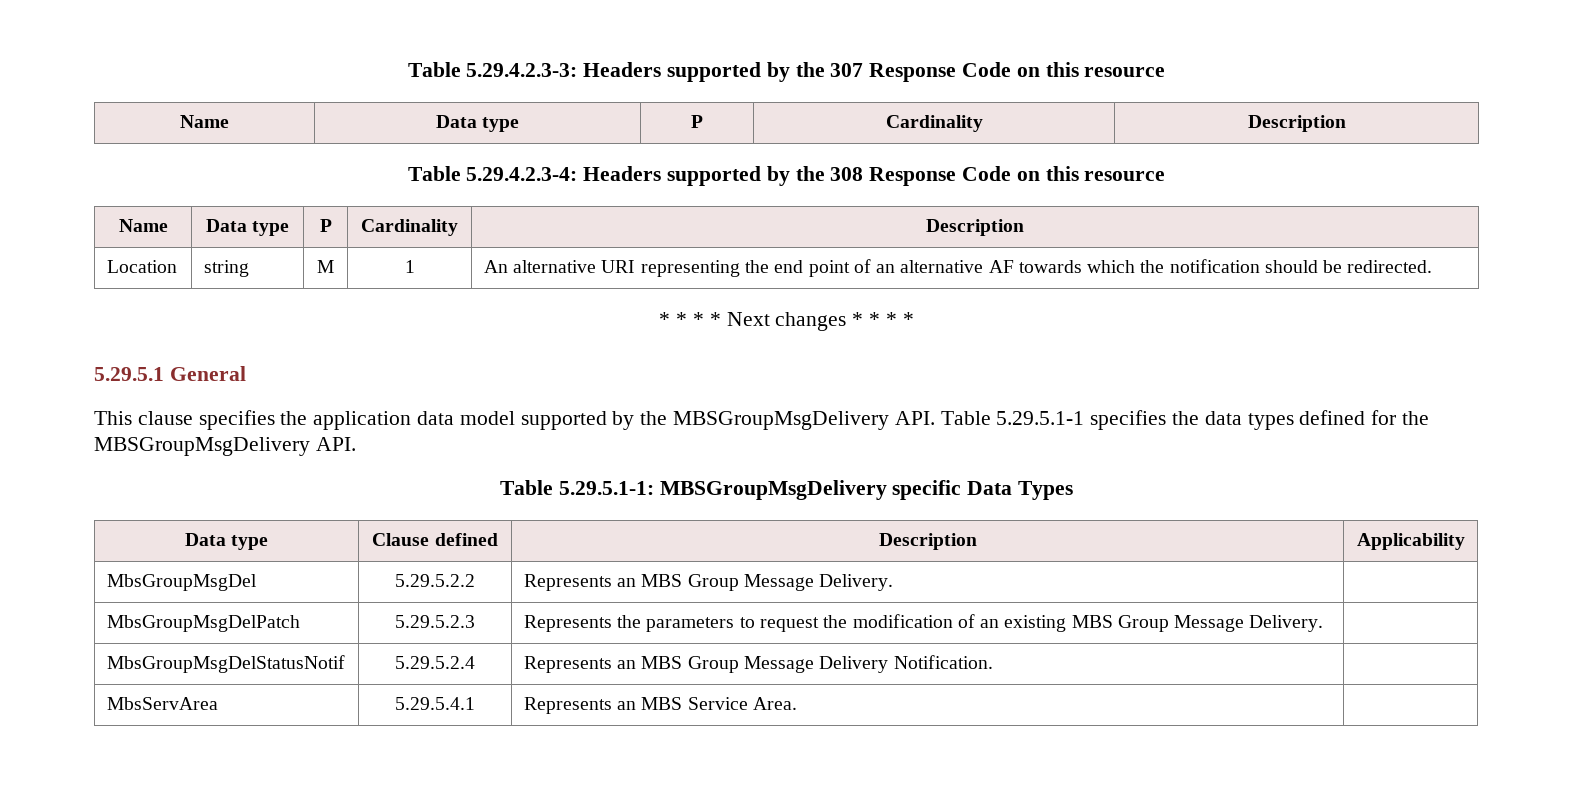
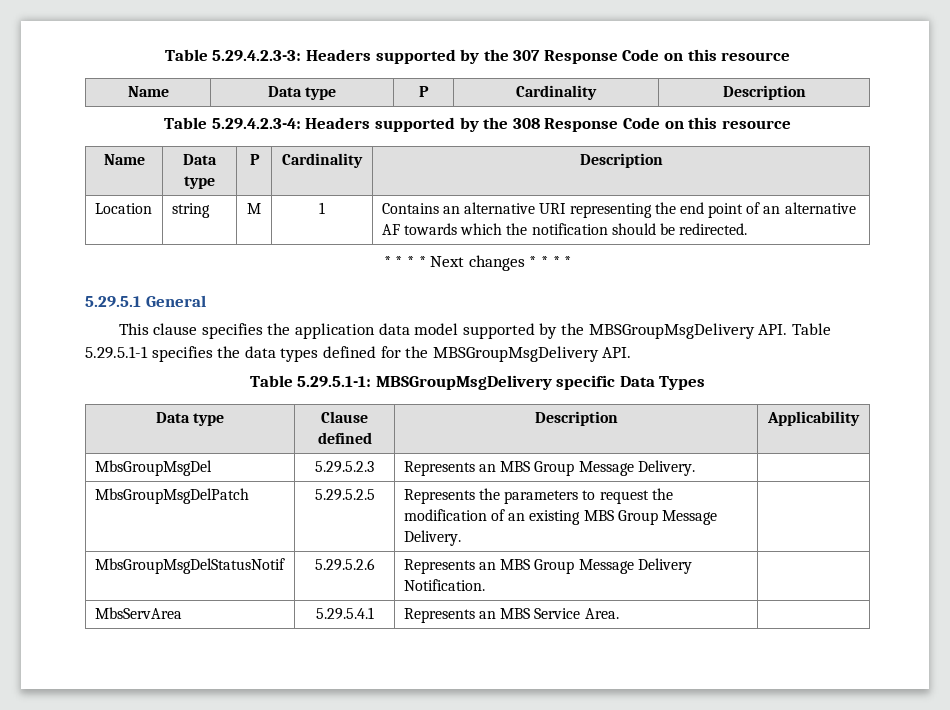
[483,260,508,273] An -> [381,203,460,214] Contains an
[395,574,476,587] 5.29.5.2.2 -> [315,461,374,473] 5.29.5.2.3
[395,615,476,628] 5.29.5.2.3 -> [314,489,375,501] 5.29.5.2.5
[395,656,476,669] 5.29.5.2.4 -> [314,558,375,571] 5.29.5.2.6

